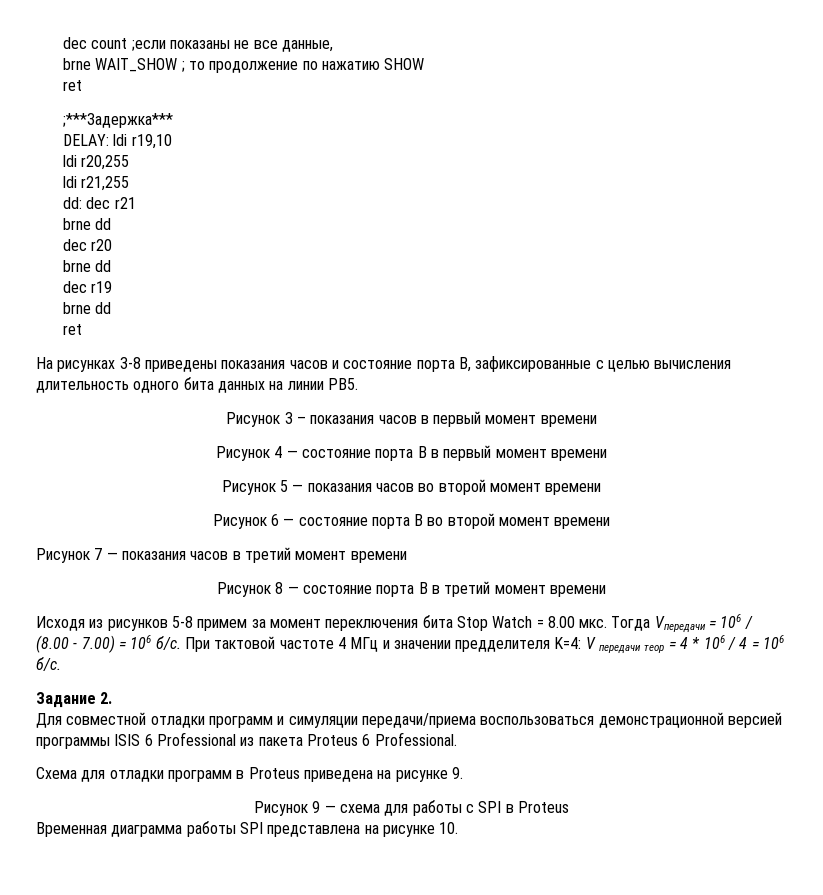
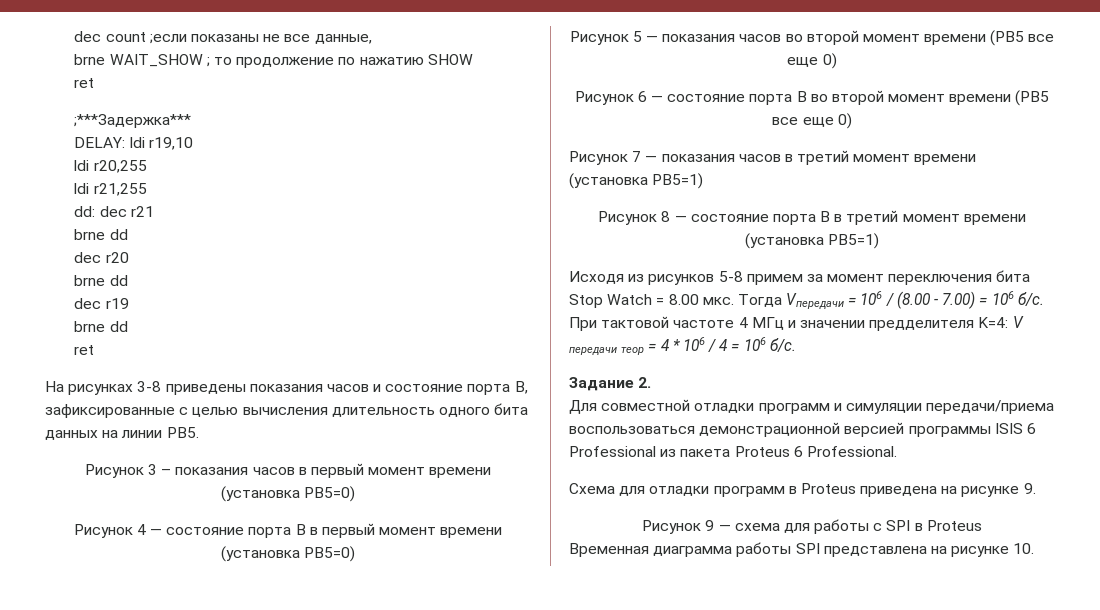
(597, 421) none -> [220,486,356,502] (установка PB5=0)
(607, 455) none -> [220,546,356,562] (установка PB5=0)
(602, 489) none -> [990,30,1055,46] [787,53,837,69] (PB5 все еще 0)
(611, 523) none -> [1015,90,1050,106] [772,113,852,129] (PB5 все еще 0)
(407, 557) none -> [569,173,704,189] (установка PB5=1)
(606, 591) none -> [744,233,880,249] (установка PB5=1)

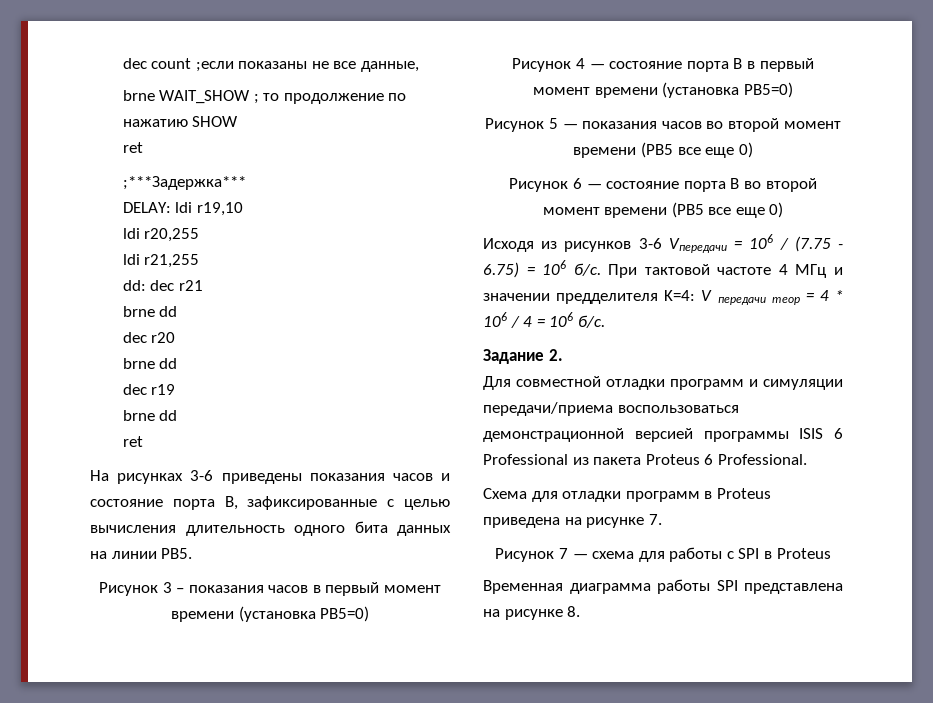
[137,381,162,392] 3-8 -> [190,470,214,481] 3-6
[569,150,977,165] [569,173,704,189] [598,210,1026,225] [744,233,880,249] [569,270,1031,285] [569,294,782,308] Рисунок 7 — показания часов в третий момент времени (установка PB5=1) // Рисунок 8 — состояние порта B в третий момент времени (установка PB5=1) // Исходя из рисунков 5-8 примем за момент переключения бита Stop Watch = 8.00 мкс. Тогда -> [483,238,662,252] Исходя из рисунков 3-6
[896,291,976,309] (8.00 - 7.00) -> [794,236,843,252] [483,262,519,278] (7.75 - 6.75)
[1023,483,1036,494] [642,520,715,534] 9. // Рисунок 9 -> [648,514,662,525] [495,548,568,562] 7. // Рисунок 7
[1013,543,1035,554] 10. -> [567,606,581,617] 8.

